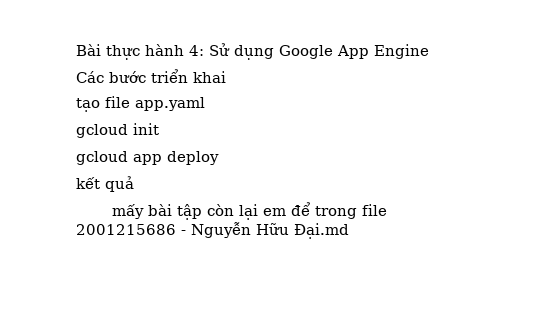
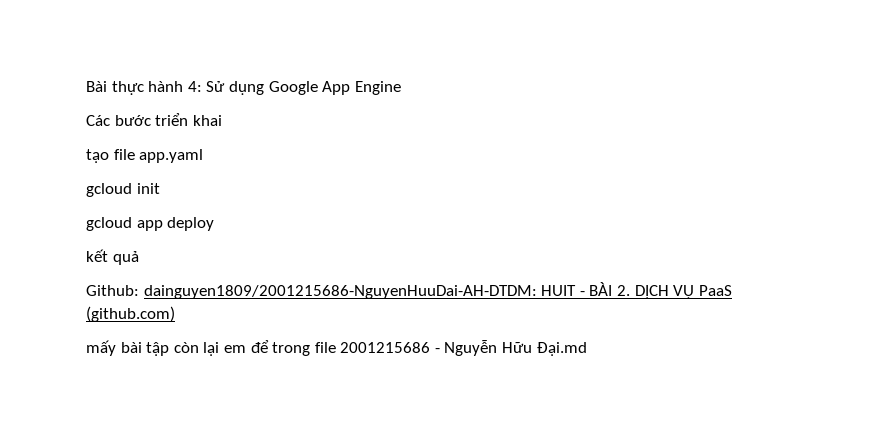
(134, 184) none -> [86,282,732,299] [86,306,175,322] // Github: dainguyen1809/2001215686-NguyenHuuDai-AH-DTDM: HUIT - BÀI 2. DỊCH VỤ PaaS (github.com)

